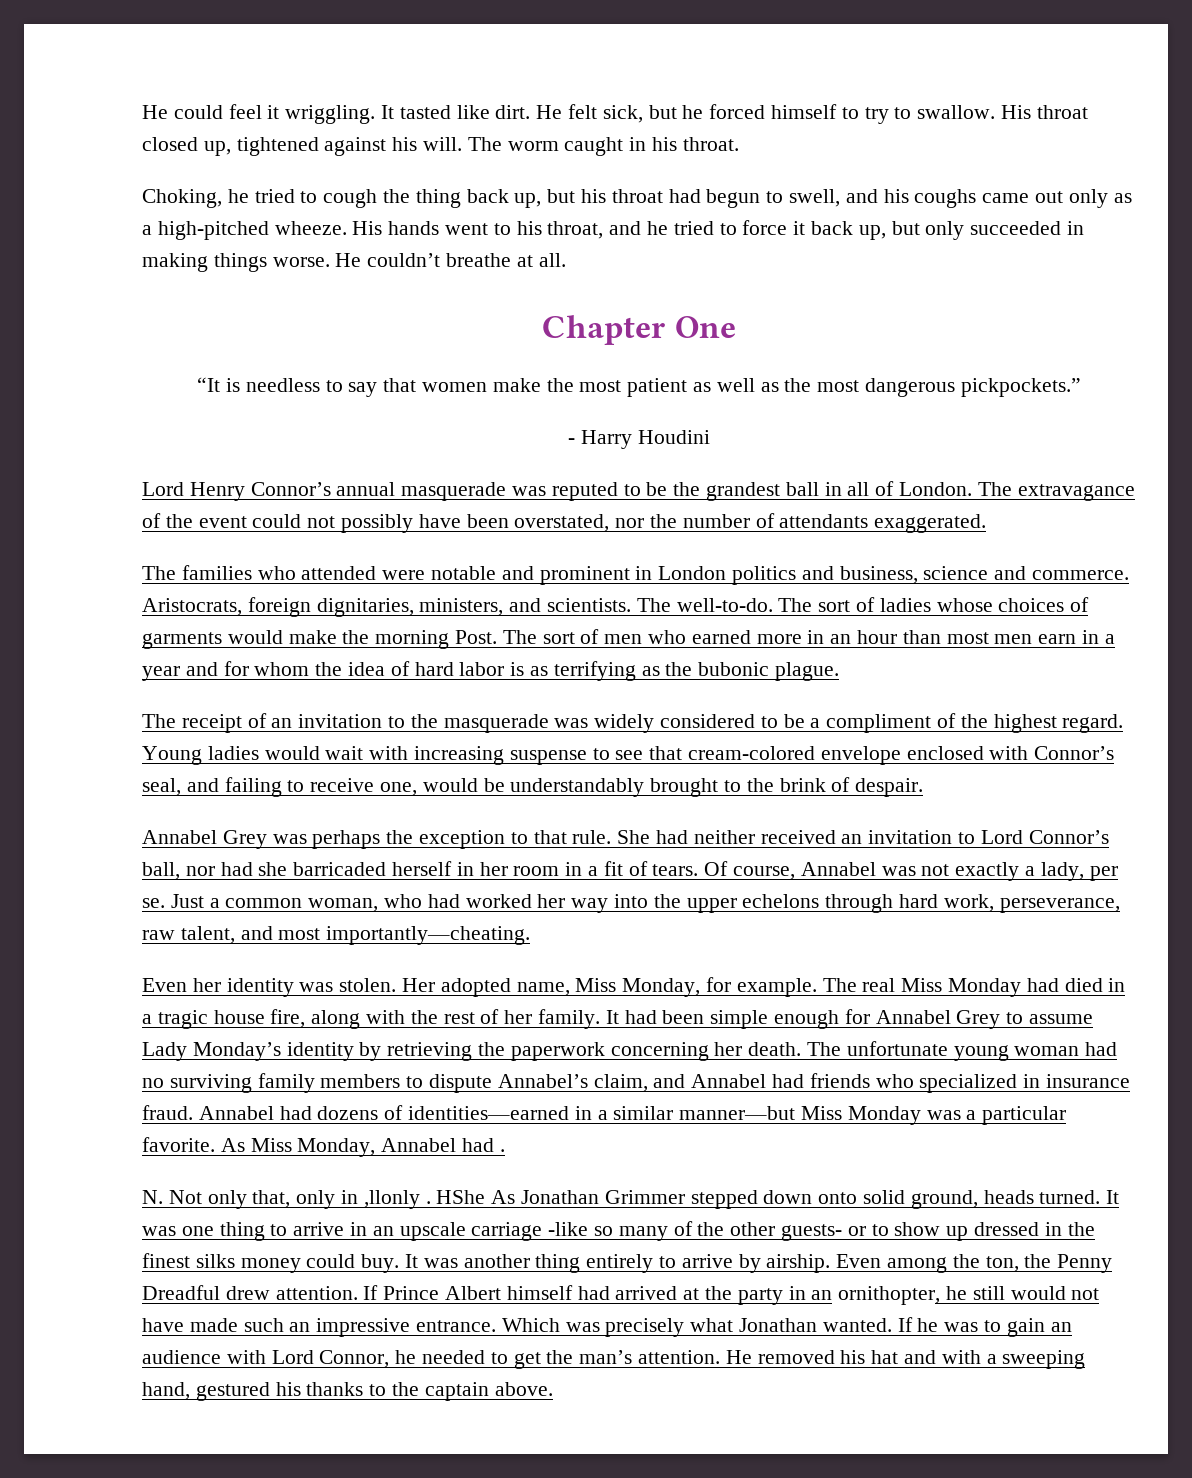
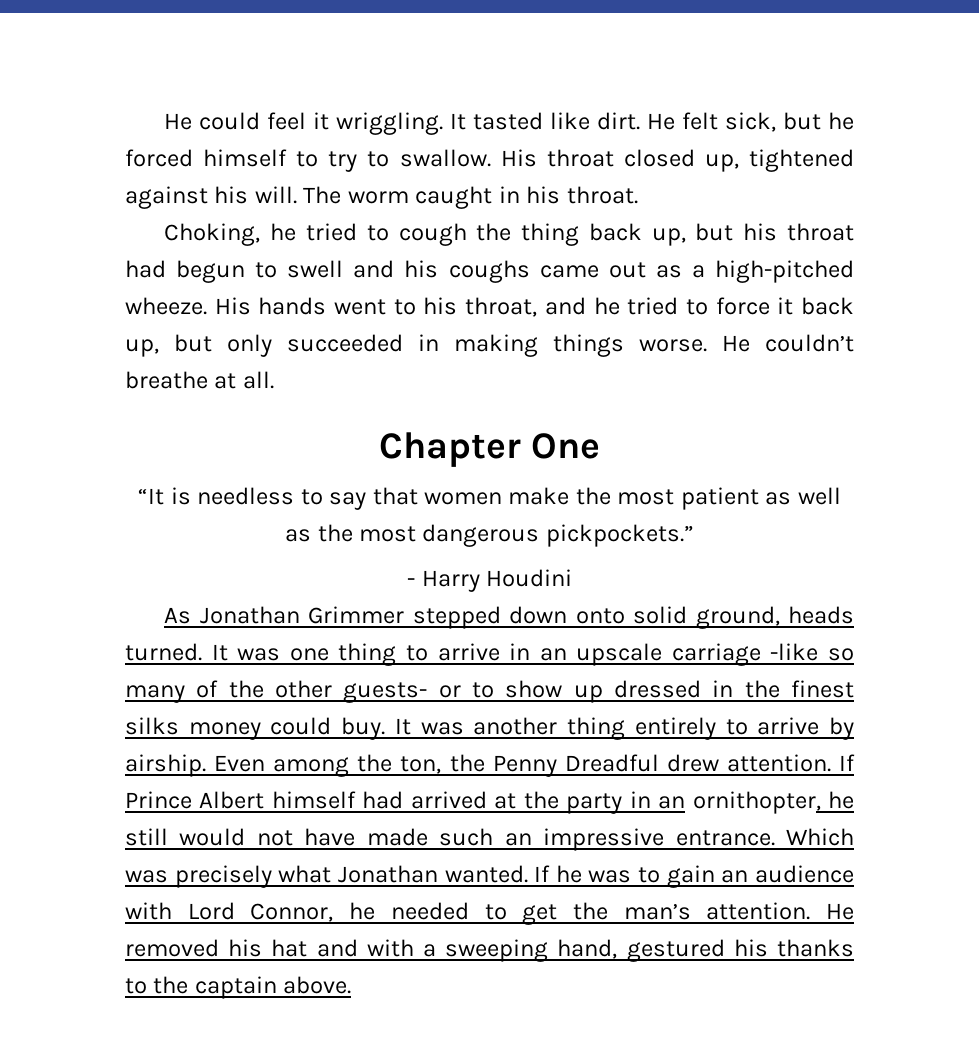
[789,189,841,207] swell, -> [287,260,344,278] swell
[1068,189,1108,208] only -> (646, 270) none
[142,481,1135,501] [142,513,987,533] [142,565,1130,585] [142,597,1090,617] [142,629,1115,649] [142,661,840,681] [142,713,1124,733] [142,746,1115,765] [142,777,924,797] [142,830,1109,849] [142,861,1118,881] [142,894,1120,913] [142,926,531,945] [142,977,1126,997] [142,1009,1094,1029] [142,1041,1118,1061] [142,1073,1131,1093] [142,1105,1067,1125] [142,1137,505,1157] [142,1190,486,1209] Lord Henry Connor’s annual masquerade was reputed to be the grandest ball in all of London. The extravagance of the event could not possibly have been overstated, nor the number of attendants exaggerated. // The families who attended were notable and prominent in London politics and business, science and commerce. Aristocrats, foreign dignitaries, ministers, and scientists. The well-to-do. The sort of ladies whose choices of garments would make the morning Post. The sort of men who earned more in an hour than most men earn in a year and for whom the idea of hard labor is as terrifying as the bubonic plague. // The receipt of an invitation to the masquerade was widely considered to be a compliment of the highest regard. Young ladies would wait with increasing suspense to see that cream-colored envelope enclosed with Connor’s seal, and failing to receive one, would be understandably brought to the brink of despair. // Annabel Grey was perhaps the exception to that rule. She had neither received an invitation to Lord Connor’s ball, nor had she barricaded herself in her room in a fit of tears. Of course, Annabel was not exactly a lady, per se. Just a common woman, who had worked her way into the upper echelons through hard work, perseverance, raw talent, and most importantly—cheating. // Even her identity was stolen. Her adopted name, Miss Monday, for example. The real Miss Monday had died in a tragic house fire, along with the rest of her family. It had been simple enough for Annabel Grey to assume Lady Monday’s identity by retrieving the paperwork concerning her death. The unfortunate young woman had no surviving family members to dispute Annabel’s claim, and Annabel had friends who specialized in insurance fraud. Annabel had dozens of identities—earned in a similar manner—but Miss Monday was a particular favorite. As Miss Monday, Annabel had . // N. Not only that, only in ,llonly . HShe -> (572, 578) none

